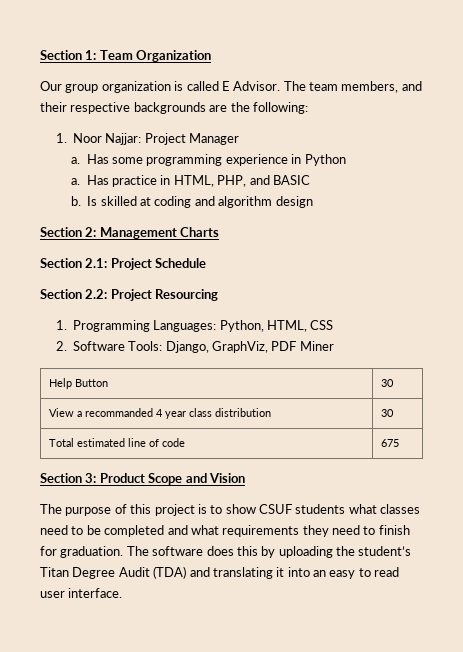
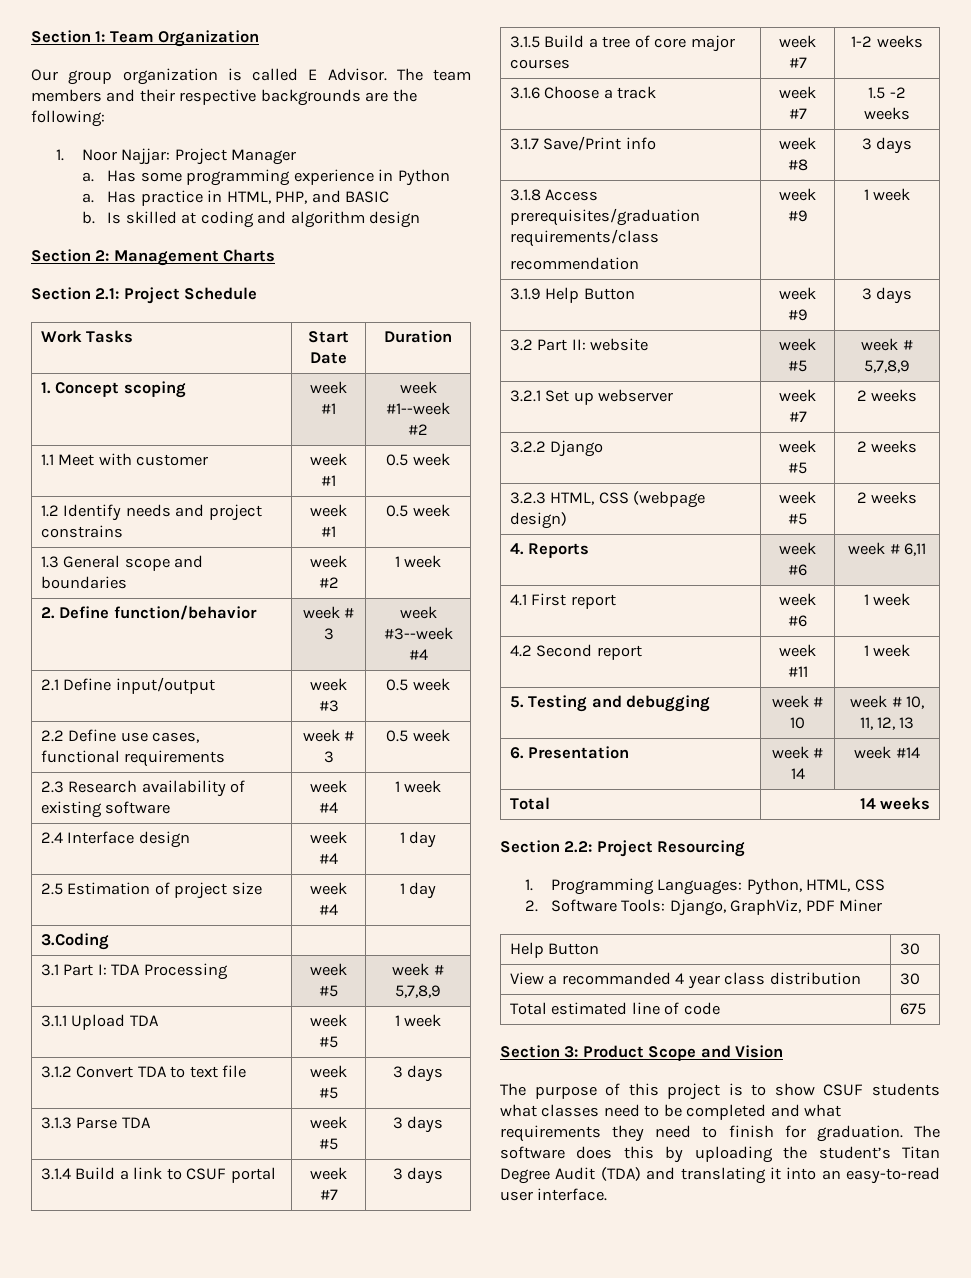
[341,81,399,93] members, -> [31,89,102,102] members
(207, 263) none -> [40,330,134,343] [307,331,349,343] [309,352,347,364] [383,330,452,343] [40,381,186,398] [309,381,347,394] [320,403,336,414] [399,381,437,394] [385,402,450,415] [407,424,428,435] [40,453,209,466] [309,453,347,466] [320,475,336,486] [386,453,450,466] [40,504,262,521] [40,525,123,538] [309,504,347,517] [320,526,336,537] [386,504,450,517] [40,555,204,571] [40,576,127,589] [309,555,347,568] [318,577,339,588] [394,555,442,568] [40,605,257,620] [302,606,355,619] [323,628,334,640] [399,606,437,619] [383,627,453,640] [408,649,428,660] [40,677,215,694] [309,678,347,691] [318,700,339,712] [386,678,450,691] [40,729,200,743] [40,750,226,767] [302,729,355,742] [323,751,334,763] [386,729,450,742] [40,780,246,797] [40,801,171,818] [309,780,347,793] [318,802,338,813] [394,780,442,793] [40,831,190,848] [309,831,347,844] [318,853,338,864] [399,831,437,848] [40,882,262,899] [309,882,347,895] [318,904,338,915] [399,882,437,899] [40,933,109,950] [40,963,228,980] [309,963,347,976] [318,985,338,997] [392,963,444,976] [394,985,441,998] [40,1014,159,1030] [309,1014,347,1027] [318,1036,338,1048] [394,1014,442,1027] [40,1065,247,1078] [309,1065,347,1078] [318,1087,338,1099] [392,1065,444,1082] [40,1117,151,1129] [309,1116,347,1129] [318,1138,338,1150] [392,1116,444,1133] [40,1167,276,1183] [309,1167,347,1180] [319,1189,338,1200] [392,1167,444,1184] [509,35,735,52] [509,59,570,69] [779,35,816,48] [788,57,807,68] [851,35,923,48] [509,86,657,99] [779,86,816,99] [788,108,807,119] [868,87,906,99] [864,107,910,120] [509,136,656,151] [779,137,816,150] [787,159,808,171] [861,137,913,154] [509,189,599,201] [509,208,700,226] [509,229,659,247] [509,257,639,270] [779,188,816,201] [787,210,808,222] [863,188,911,201] [509,287,635,303] [779,287,816,300] [787,309,808,321] [861,287,913,304] [509,338,649,351] [779,338,816,351] [788,360,807,372] [861,338,913,351] [864,360,910,373] [509,389,674,405] [779,389,816,402] [788,411,807,422] [856,389,918,402] [509,440,604,457] [779,440,816,453] [788,462,807,474] [856,440,918,453] [509,491,706,508] [509,512,567,529] [779,491,816,504] [788,513,807,525] [856,491,918,504] [509,543,590,558] [779,542,816,555] [788,564,807,576] [848,542,926,556] [509,593,616,609] [779,593,816,606] [788,615,807,627] [863,593,911,606] [509,644,642,660] [779,644,816,657] [787,666,808,677] [863,644,911,657] [509,695,711,712] [771,695,824,708] [790,717,805,729] [850,695,924,709] [859,717,915,730] [509,746,630,759] [771,746,824,759] [790,768,805,779] [854,746,920,759] [509,797,550,810] [859,797,931,810] // Work Tasks | Start Date | Duration // 1. Concept scoping | week #1 | week #1--week #2 // 1.1 Meet with customer | week #1 | 0.5 week // 1.2 Identify needs and project constrains | week #1 | 0.5 week // 1.3 General scope and boundaries | week #2 | 1 week // 2. Define function/behavior | week # 3 | week #3--week #4 // 2.1 Define input/output | week #3 | 0.5 week // 2.2 Define use cases, functional requirements | week # 3 | 0.5 week // 2.3 Research availability of existing software | week #4 | 1 week // 2.4 Interface design | week #4 | 1 day // 2.5 Estimation of project size | week #4 | 1 day // 3.Coding | | // 3.1 Part I: TDA Processing | week #5 | week # 5,7,8,9 // 3.1.1 Upload TDA | week #5 | 1 week // 3.1.2 Convert TDA to text file | week #5 | 3 days // 3.1.3 Parse TDA | week #5 | 3 days // 3.1.4 Build a link to CSUF portal | week #7 | 3 days // 3.1.5 Build a tree of core major courses | week #7 | 1-2 weeks // 3.1.6 Choose a track | week #7 | 1.5 -2 weeks // 3.1.7 Save/Print info | week #8 | 3 days // 3.1.8 Access prerequisites/graduation requirements/class // recommendation | week #9 | 1 week // 3.1.9 Help Button | week #9 | 3 days // 3.2 Part II: website | week #5 | week # 5,7,8,9 // 3.2.1 Set up webserver | week #7 | 2 weeks // 3.2.2 Django | week #5 | 2 weeks // 3.2.3 HTML, CSS (webpage design) | week #5 | 2 weeks // 4. Reports | week #6 | week # 6,11 // 4.1 First report | week #6 | 1 week // 4.2 Second report | week #11 | 1 week // 5. Testing and debugging | week # 10 | week # 10, 11, 12, 13 // 6. Presentation | week # 14 | week #14 // Total | 14 weeks
[329,567,400,579] easy to read -> [846,1167,940,1184] easy-to-read

